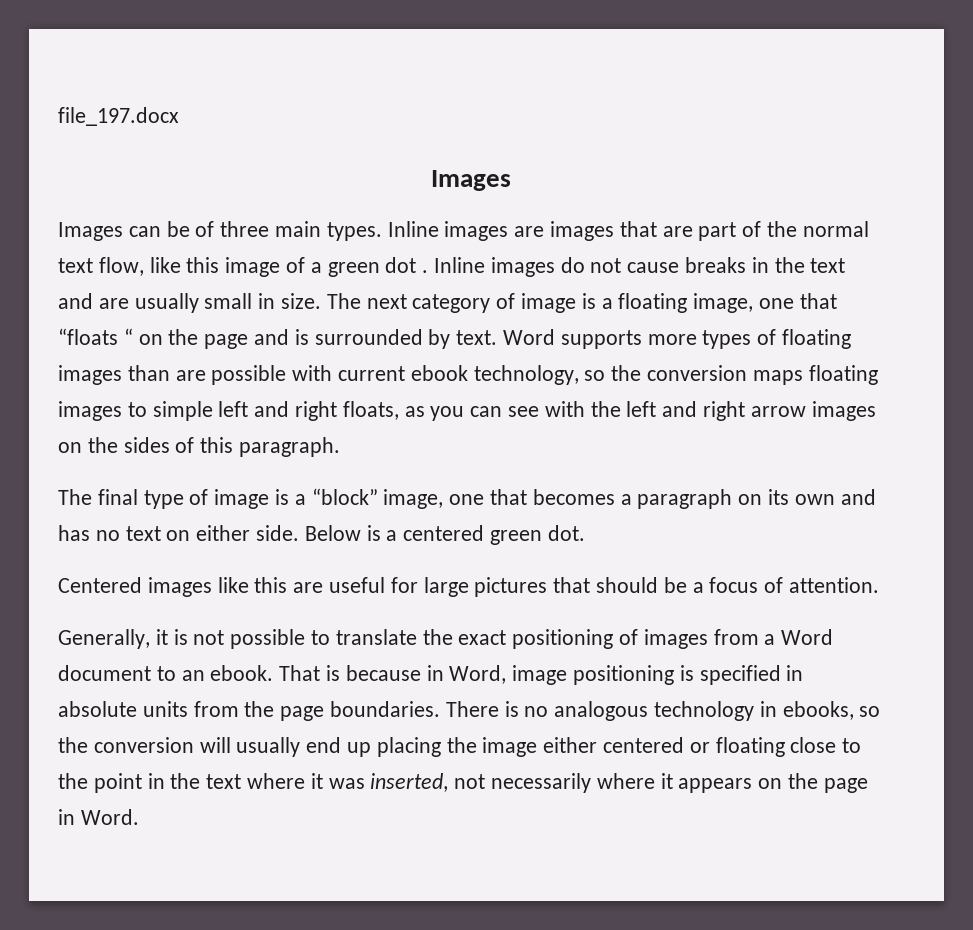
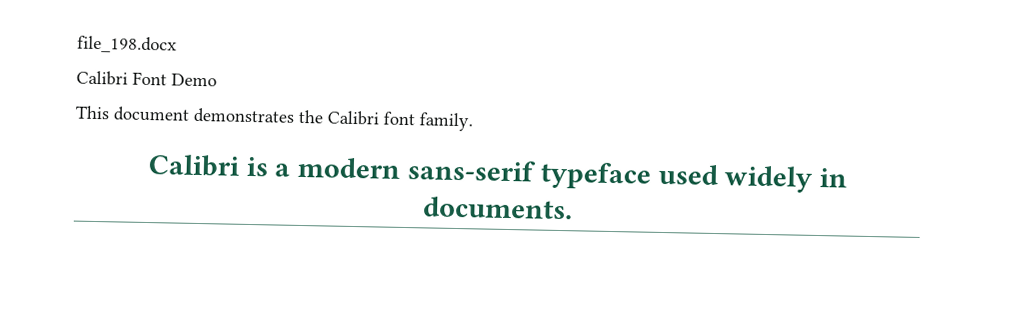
[58,107,179,126] [431,170,511,191] [58,221,869,241] [58,257,846,277] [58,293,837,313] [58,328,852,349] [58,365,878,385] [58,401,876,421] [58,437,341,457] [58,488,876,509] [58,525,585,545] [58,577,880,597] [58,629,834,649] [58,665,804,685] [58,701,881,721] [58,737,862,757] [58,773,868,793] [58,809,139,825] file_197.docx // Images // Images can be of three main types. Inline images are images that are part of the normal text flow, like this image of a green dot . Inline images do not cause breaks in the text and are usually small in size. The next category of image is a floating image, one that “floats “ on the page and is surrounded by text. Word supports more types of floating images than are possible with current ebook technology, so the conversion maps floating images to simple left and right floats, as you can see with the left and right arrow images on the sides of this paragraph. // The final type of image is a “block” image, one that becomes a paragraph on its own and has no text on either side. Below is a centered green dot. // Centered images like this are useful for large pictures that should be a focus of attention. // Generally, it is not possible to translate the exact positioning of images from a Word document to an ebook. That is because in Word, image positioning is specified in absolute units from the page boundaries. There is no analogous technology in ebooks, so the conversion will usually end up placing the image either centered or floating close to the point in the text where it was inserted, not necessarily where it appears on the page in Word. -> [77,35,177,54] [76,70,217,87] [75,105,473,132] [147,154,848,193] [421,196,573,220] file_198.docx // Calibri Font Demo // This document demonstrates the Calibri font family. // Calibri is a modern sans-serif typeface used widely in documents.

